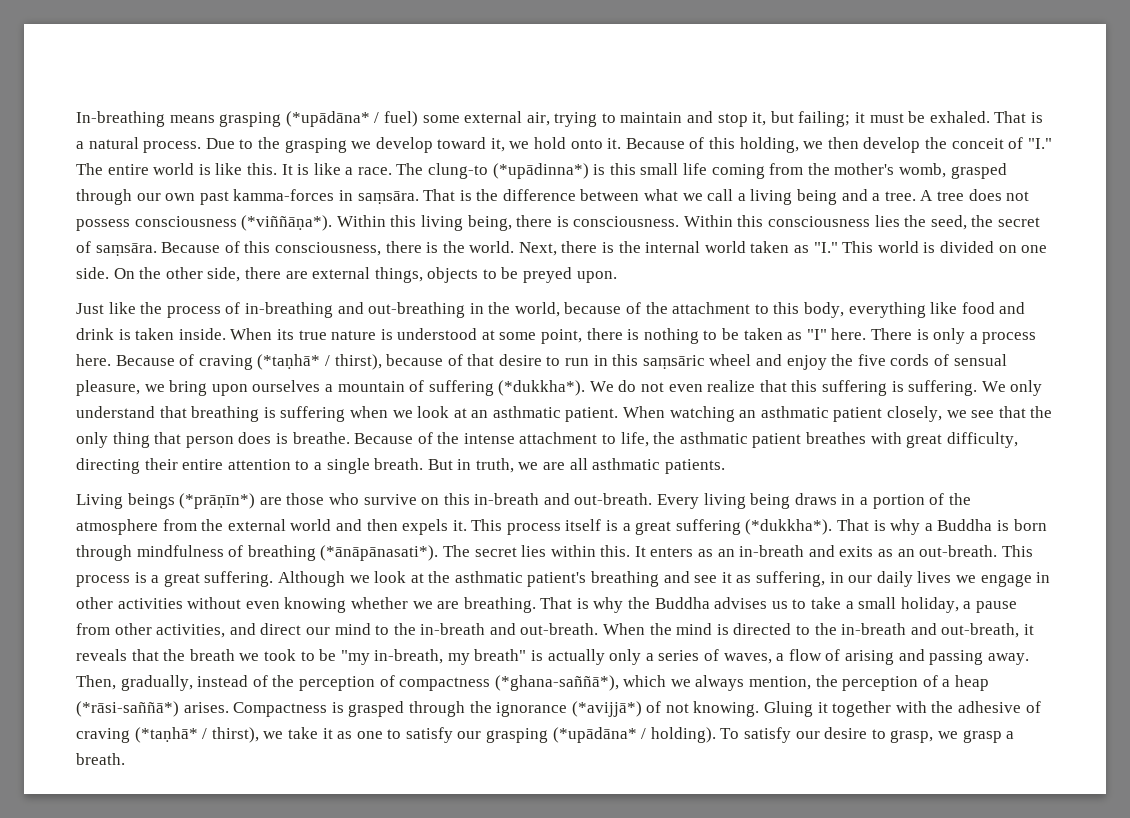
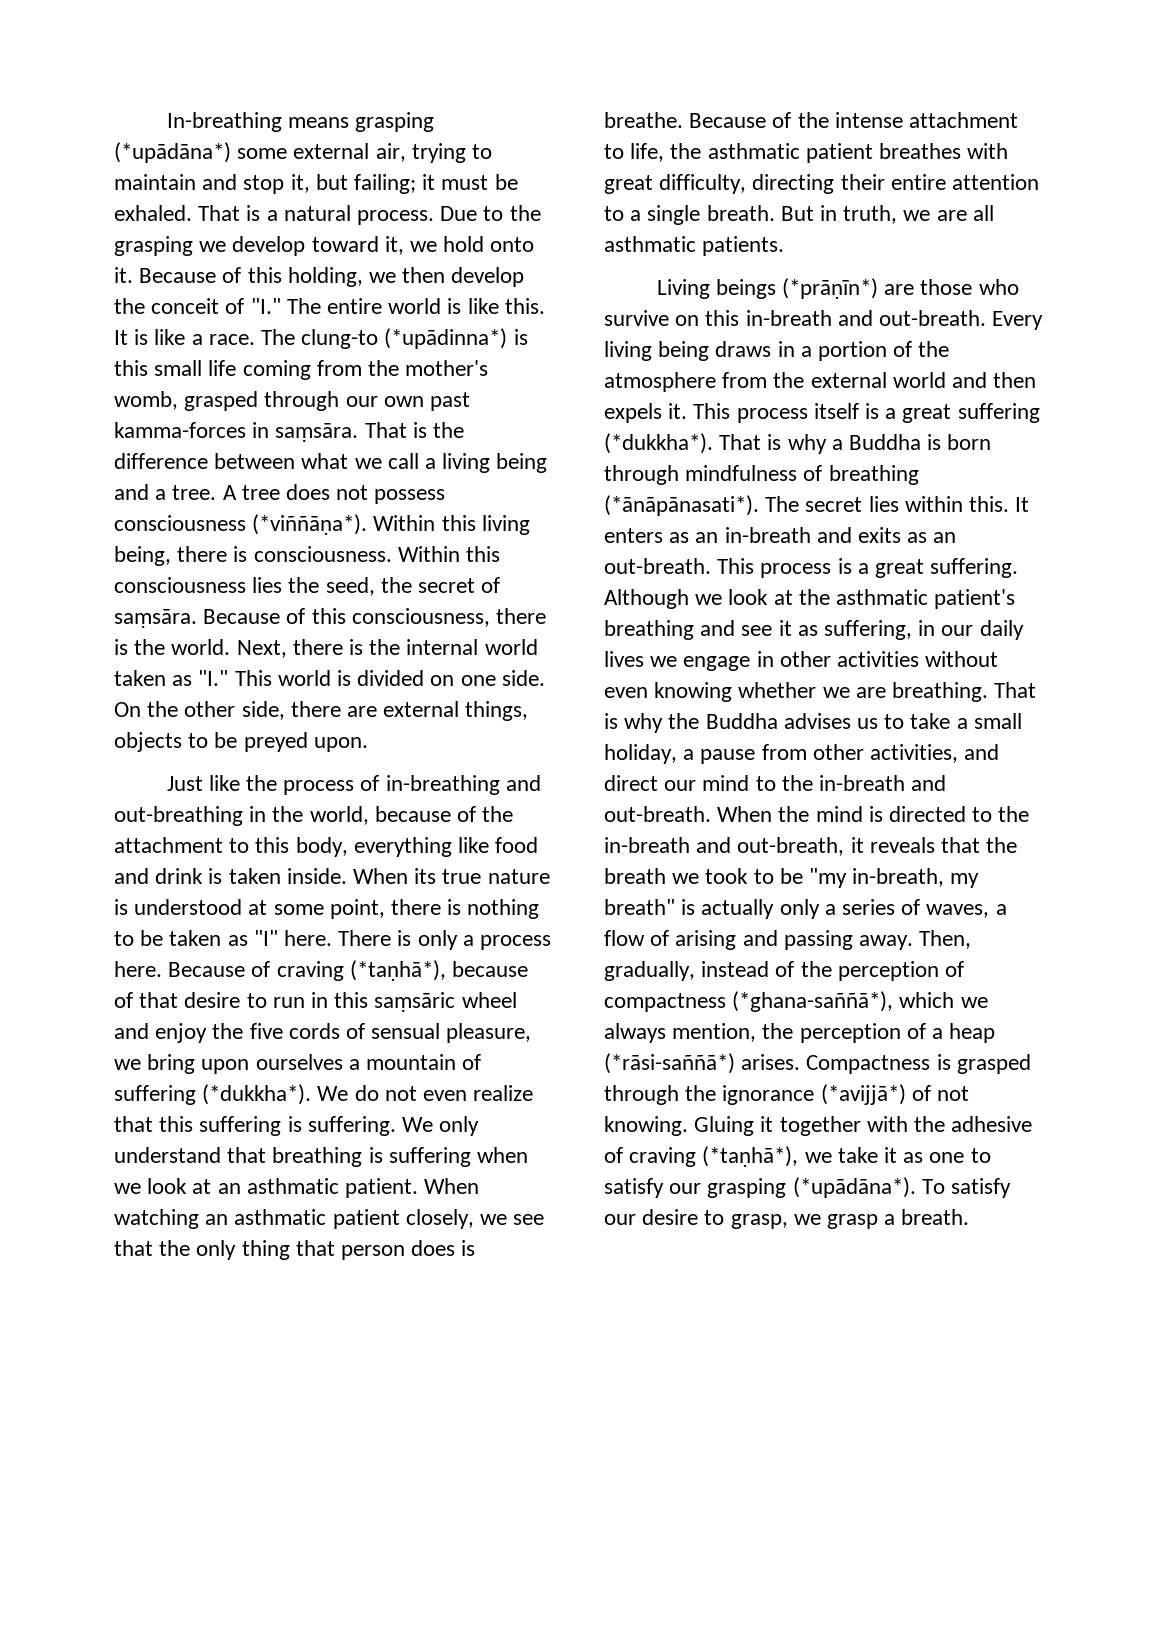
[285,111,418,127] (*upādāna* / fuel) -> [114,142,231,163] (*upādāna*)
[257,354,382,370] (*taṇhā* / thirst), -> [349,960,446,981] (*taṇhā*),
[134,727,259,743] (*taṇhā* / thirst), -> [702,1146,799,1167] (*taṇhā*),
[552,727,716,743] (*upādāna* / holding). -> [792,1177,916,1198] (*upādāna*).

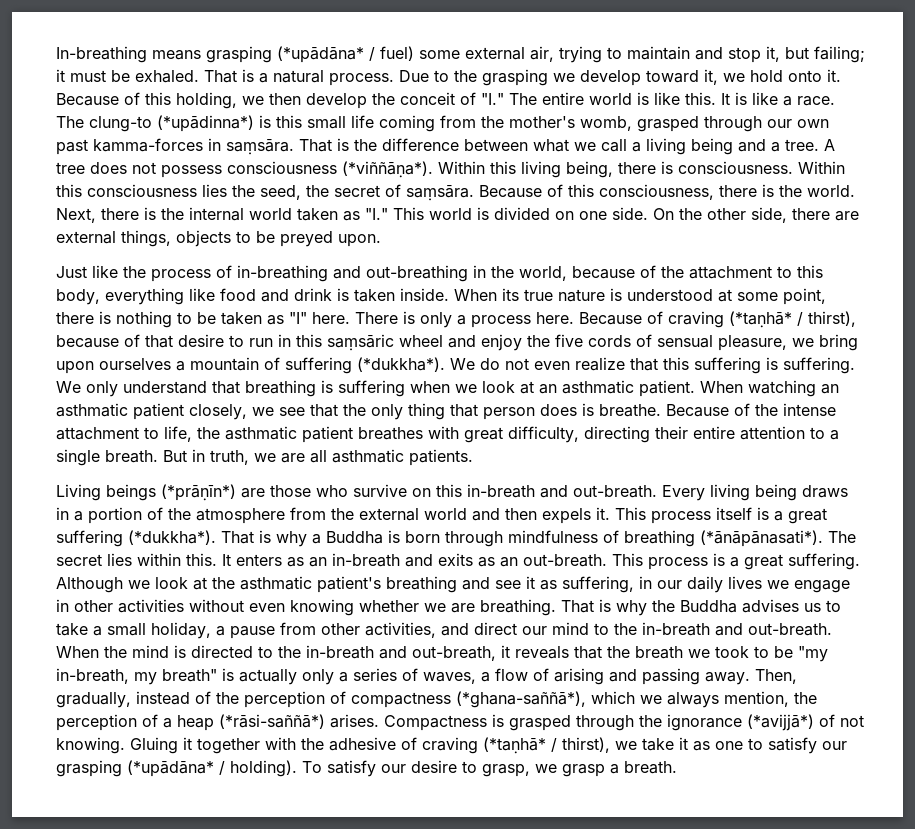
[114,142,231,163] (*upādāna*) -> [277,46,414,63] (*upādāna* / fuel)
[349,960,446,981] (*taṇhā*), -> [729,311,856,328] (*taṇhā* / thirst),
[702,1146,799,1167] (*taṇhā*), -> [483,737,610,754] (*taṇhā* / thirst),
[792,1177,916,1198] (*upādāna*). -> [127,760,297,777] (*upādāna* / holding).

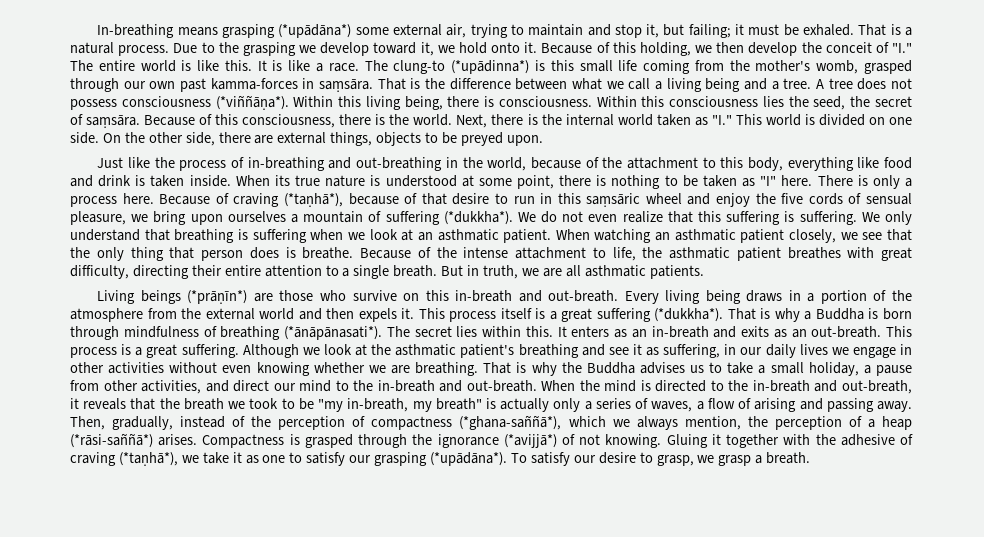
[277,46,414,63] (*upādāna* / fuel) -> [278,24,352,38] (*upādāna*)
[729,311,856,328] (*taṇhā* / thirst), -> [283,193,343,207] (*taṇhā*),
[483,737,610,754] (*taṇhā* / thirst), -> [118,452,178,466] (*taṇhā*),
[127,760,297,777] (*upādāna* / holding). -> [430,452,508,466] (*upādāna*).

